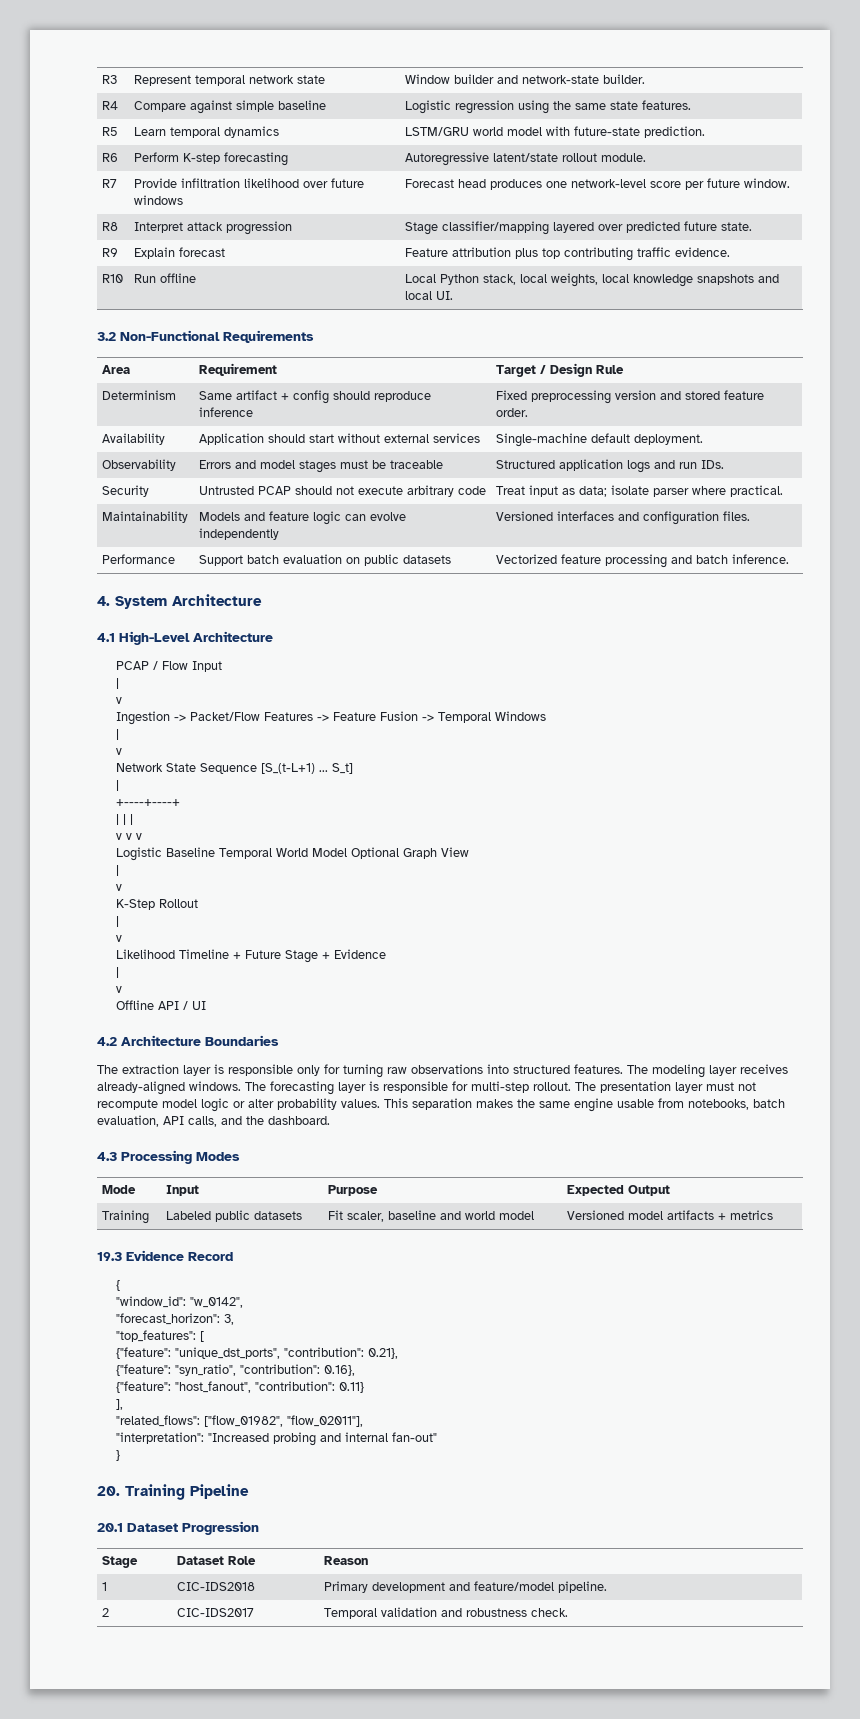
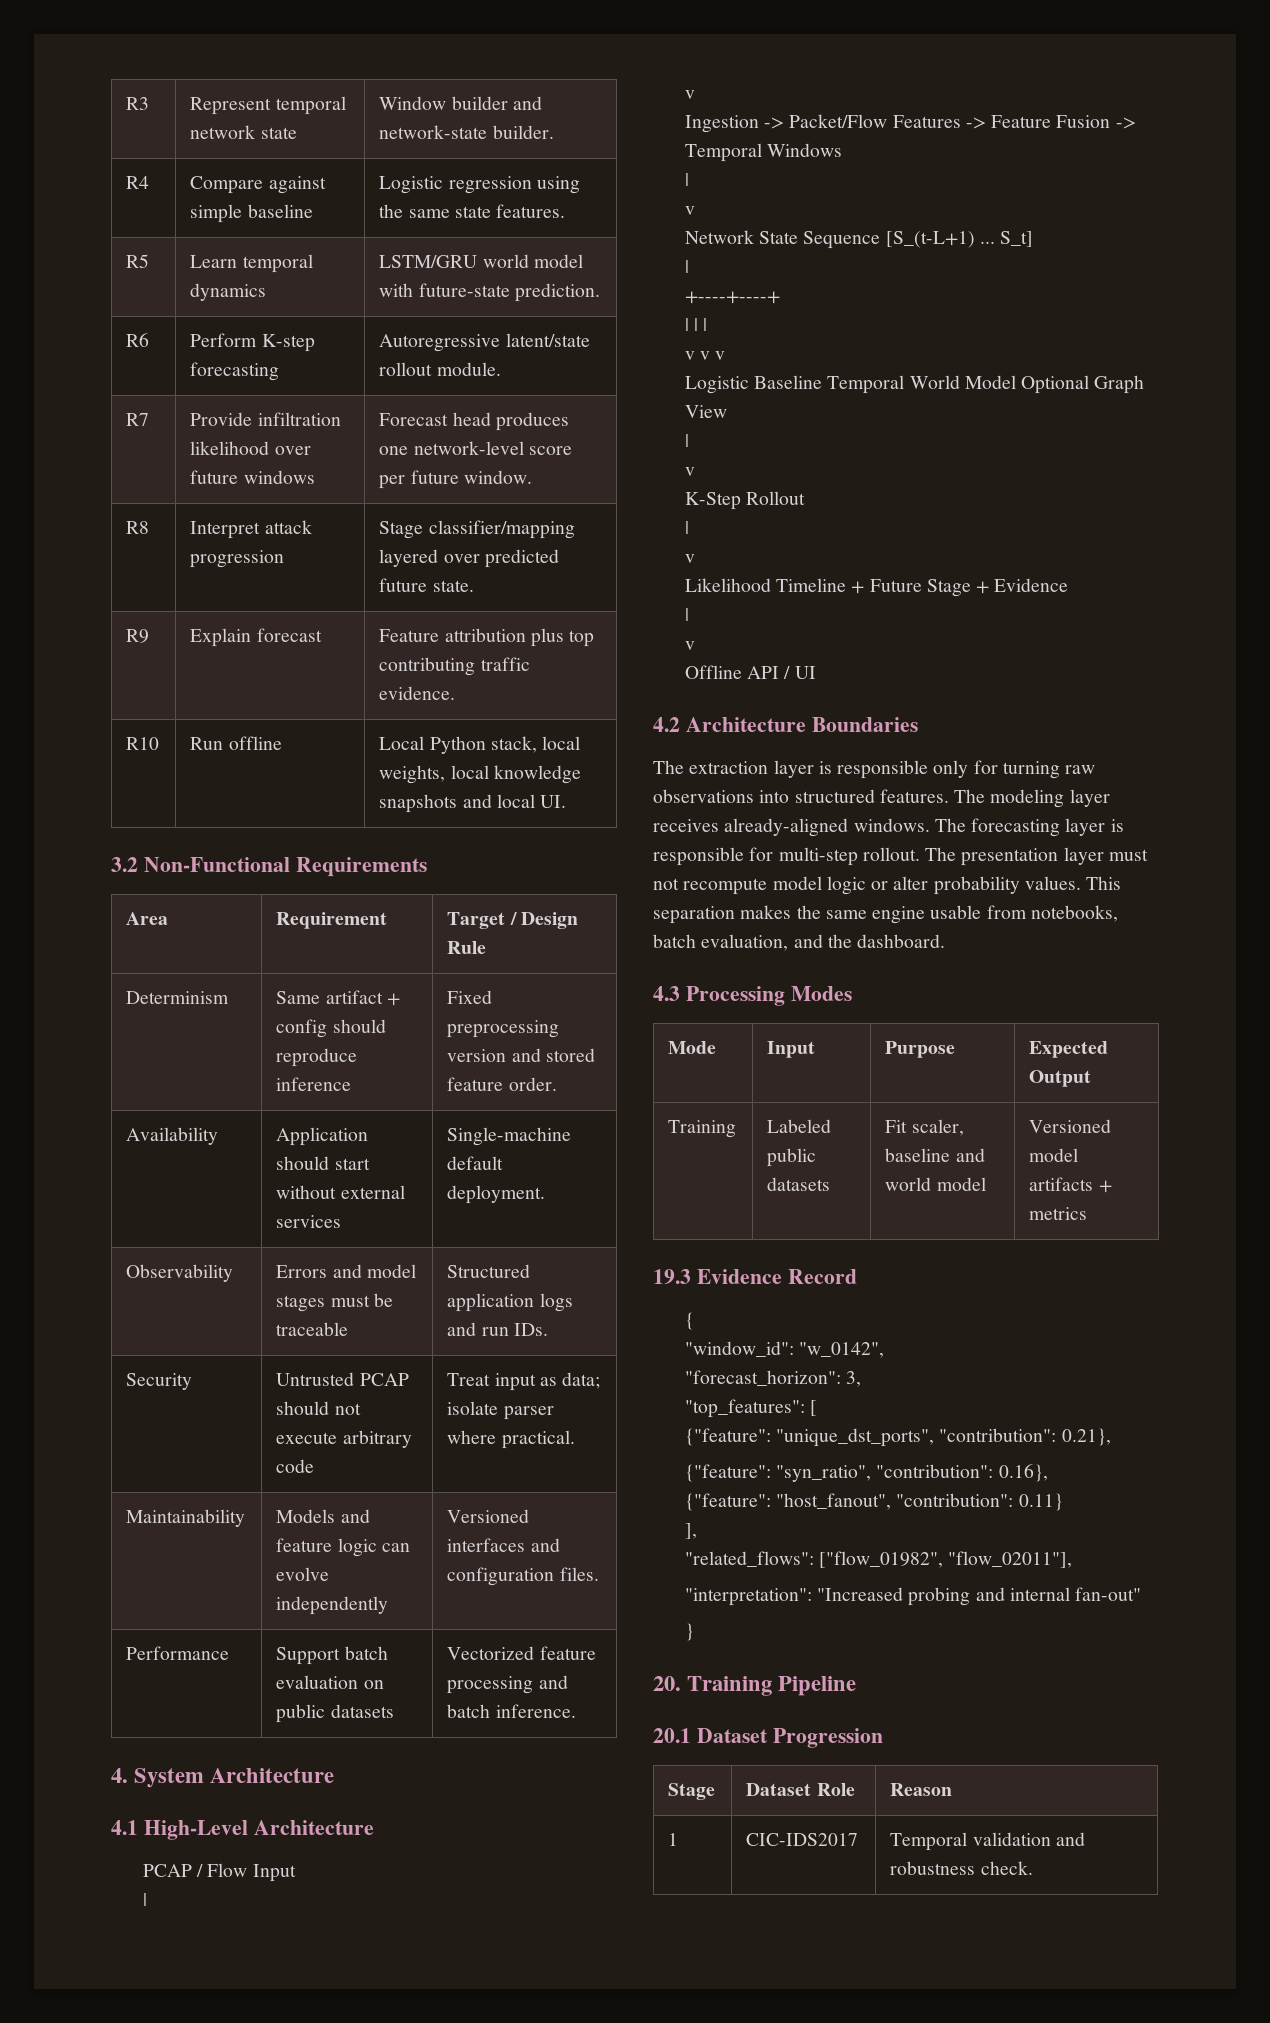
[163,1116,217,1127] API calls, -> (789, 942) none
[177,1582,256,1591] [324,1581,608,1593] [102,1608,110,1617] | CIC-IDS2018 | Primary development and feature/model pipeline. // 2 -> (679, 1839) none

